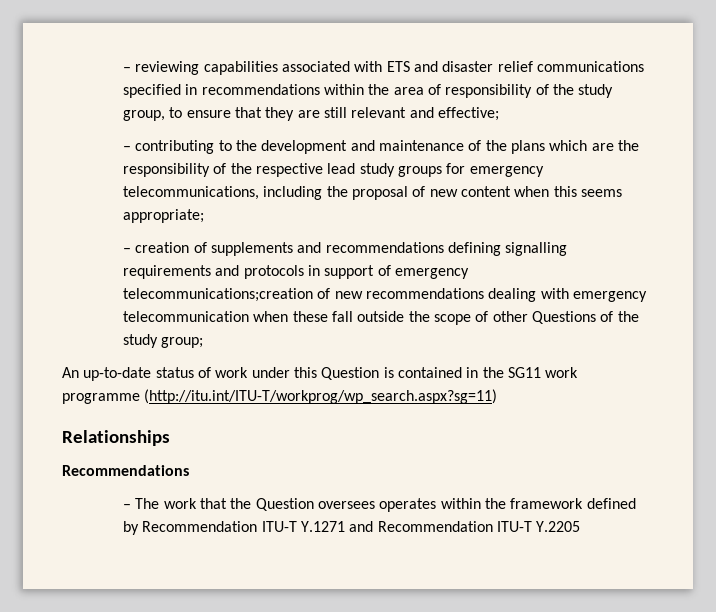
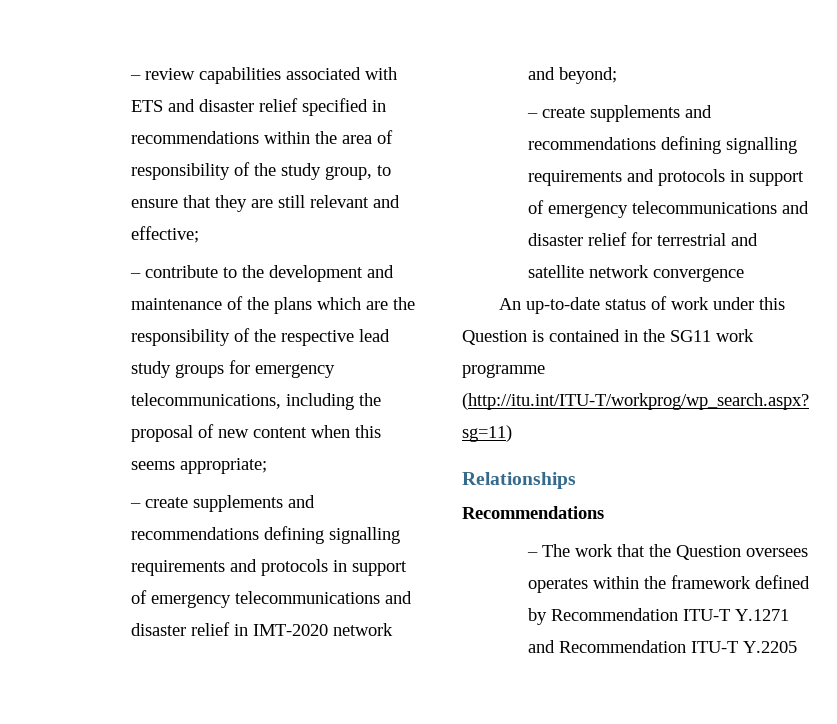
[122,61,200,75] – reviewing -> [129,68,195,80] – review
[536,61,644,72] communications -> (298, 105) none
[135,140,215,154] contributing -> [144,265,218,278] contribute
[135,242,207,253] creation of -> [144,497,188,508] create
[122,288,647,302] [122,311,639,325] [122,334,204,348] telecommunications;creation of new recommendations dealing with emergency telecommunication when these fall outside the scope of other Questions of the study group; -> [234,591,412,604] [130,622,393,636] [527,67,617,84] [526,105,712,122] [527,136,797,154] [527,169,804,186] [527,200,809,218] [527,232,758,246] [527,265,744,282] telecommunications and disaster relief in IMT-2020 network and beyond; // – create supplements and recommendations defining signalling requirements and protocols in support of emergency telecommunications and disaster relief for terrestrial and satellite network convergence

